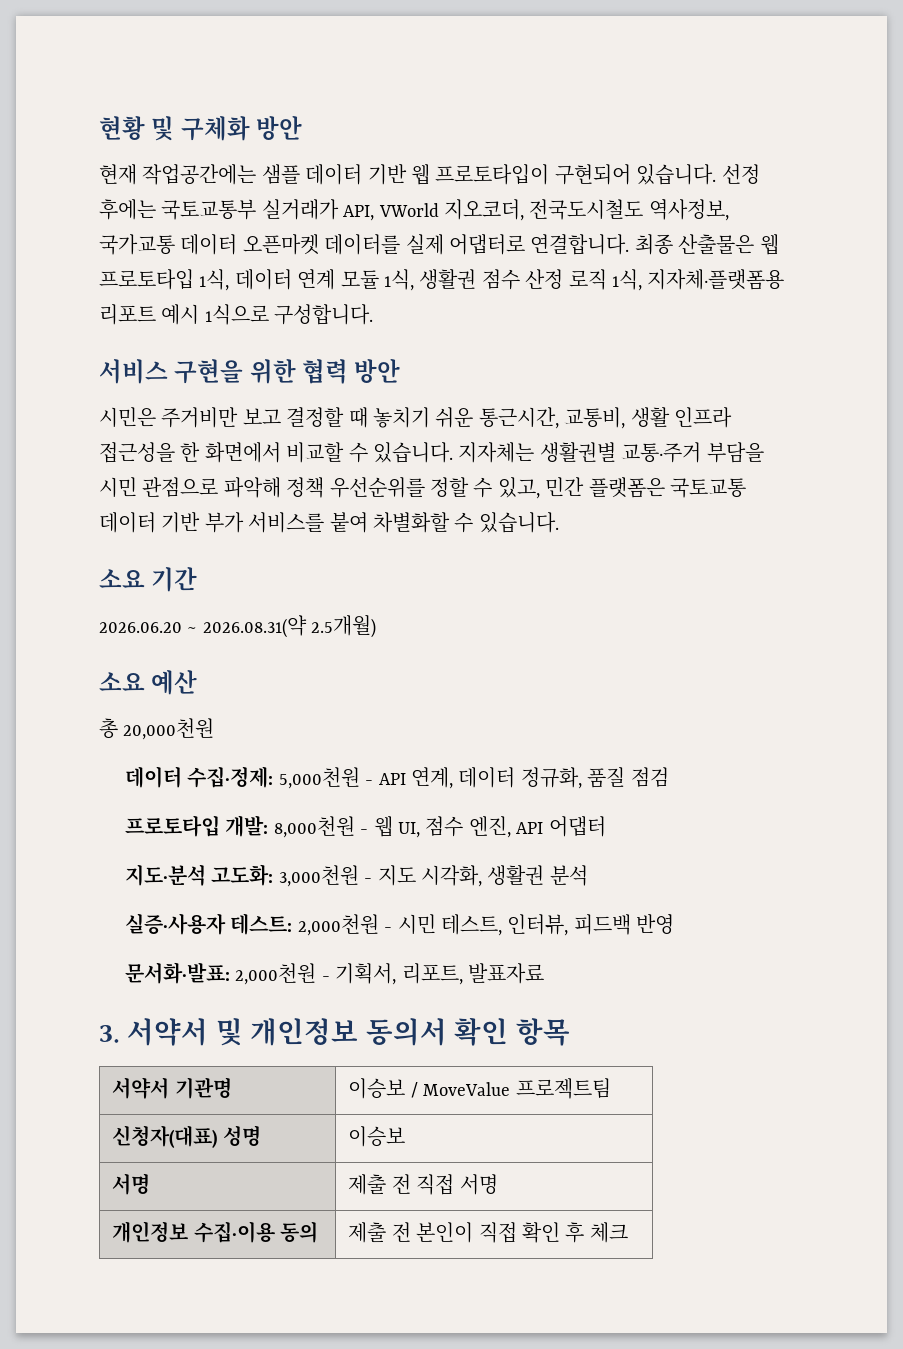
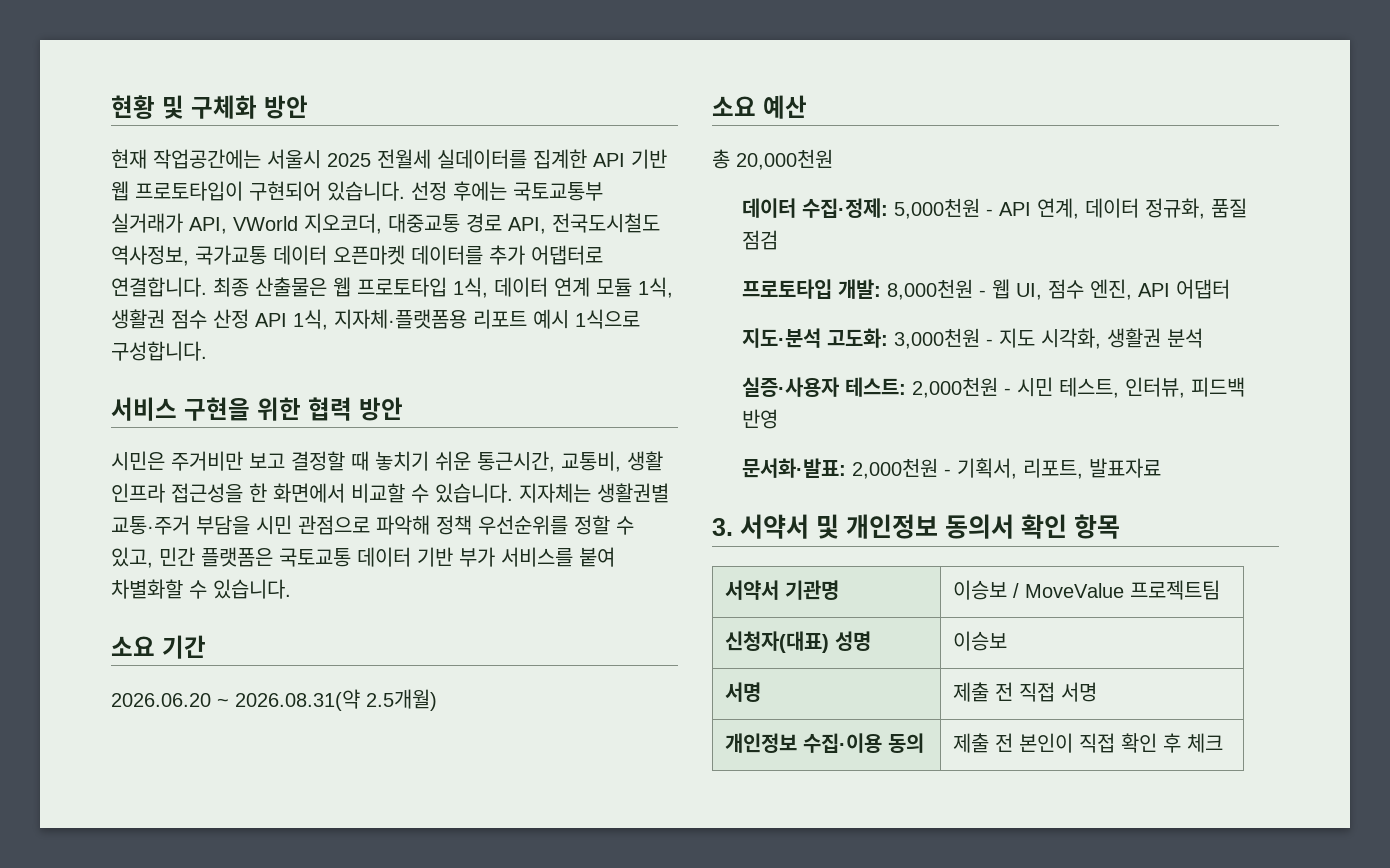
[261,164,363,185] 샘플 데이터 -> [267,149,625,169] 서울시 2025 전월세 실데이터를 집계한 API
(524, 210) none -> [388,213,546,234] 대중교통 경로 API,
[405,234,444,255] 실제 -> [489,245,525,265] 추가
[568,269,607,290] 로직 -> [255,313,287,327] API

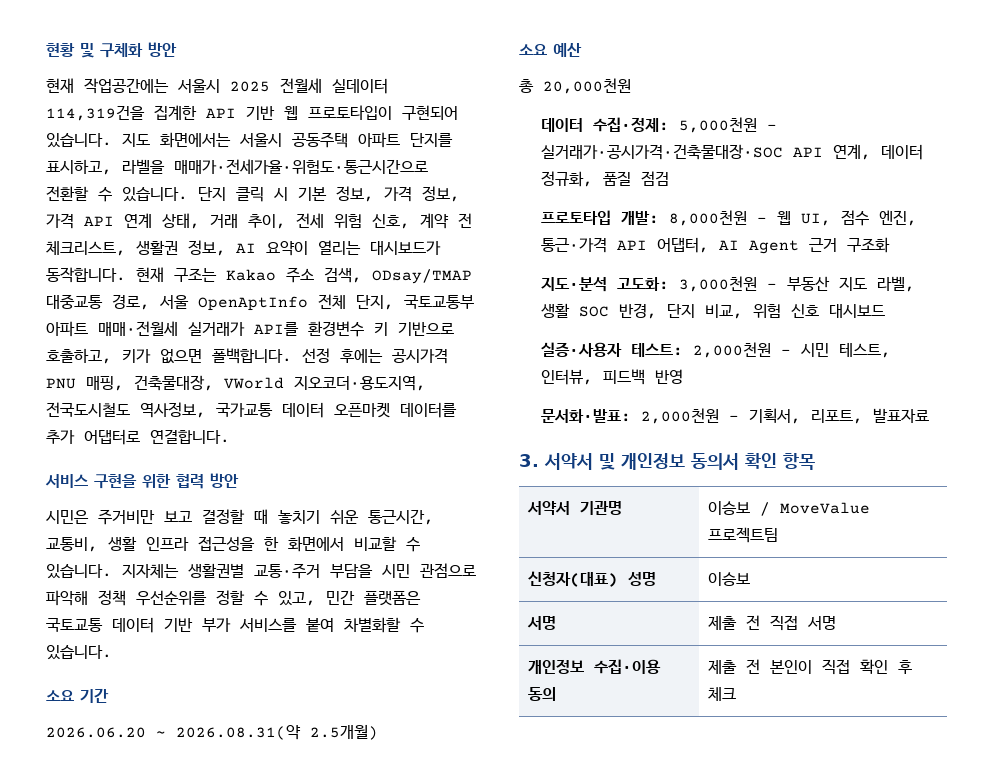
[437,149,527,169] 실데이터를 -> [332,78,388,94] [46,105,145,121] 실데이터 114,319건을
[411,181,603,201] [111,213,546,234] 선정 후에는 국토교통부 실거래가 API, VWorld 지오코더, 대중교통 경로 API, -> [122,132,453,148] [46,159,428,175] [46,186,460,202] [46,213,472,229] [46,240,441,256] [46,267,472,284] [46,294,474,311] [46,321,454,337] [46,348,448,364] [46,375,426,391] 지도 화면에서는 서울시 공동주택 아파트 단지를 표시하고, 라벨을 매매가·전세가율·위험도·통근시간으로 전환할 수 있습니다. 단지 클릭 시 기본 정보, 가격 정보, 가격 API 연계 상태, 거래 추이, 전세 위험 신호, 계약 전 체크리스트, 생활권 정보, AI 요약이 열리는 대시보드가 동작합니다. 현재 구조는 Kakao 주소 검색, ODsay/TMAP 대중교통 경로, 서울 OpenAptInfo 전체 단지, 국토교통부 아파트 매매·전월세 실거래가 API를 환경변수 키 기반으로 호출하고, 키가 없으면 폴백합니다. 선정 후에는 공시가격 PNU 매핑, 건축물대장, VWorld 지오코더·용도지역,
[213,277,673,298] [111,309,640,330] [111,341,207,361] 최종 산출물은 웹 프로토타입 1식, 데이터 연계 모듈 1식, 생활권 점수 산정 API 1식, 지자체·플랫폼용 리포트 예시 1식으로 구성합니다. -> (230, 436) none
(993, 212) none -> [541,144,784,160] 실거래가·공시가격·건축물대장·SOC
[1137,279,1230,299] [741,328,1203,349] API 어댑터 // 지도·분석 고도화: 3,000천원 - 지도 시각화, 생활권 분석 -> [541,237,891,254] [541,276,916,292] [541,303,886,319] 통근·가격 API 어댑터, AI Agent 근거 구조화 // 지도·분석 고도화: 3,000천원 - 부동산 지도 라벨, 생활 SOC 반경, 단지 비교, 위험 신호 대시보드

